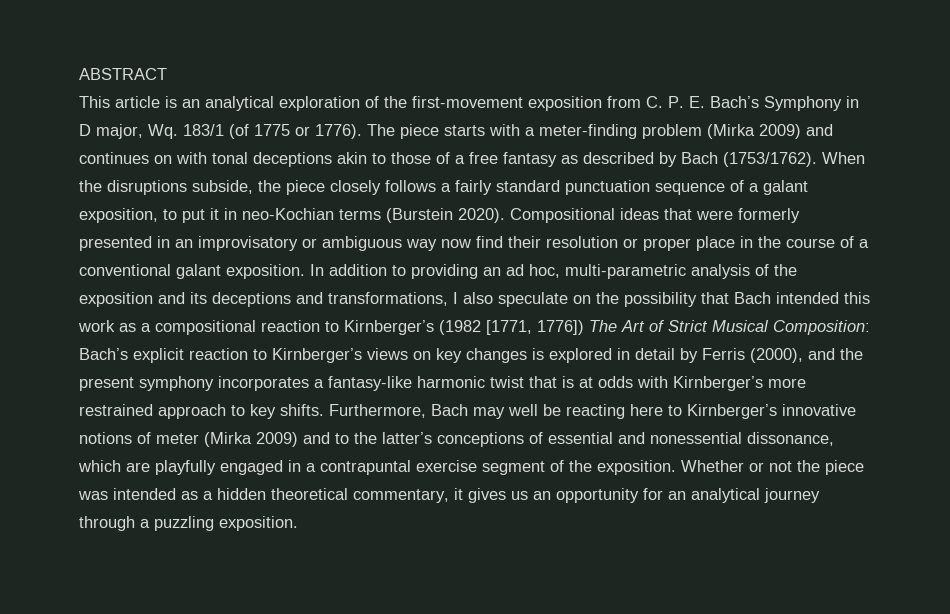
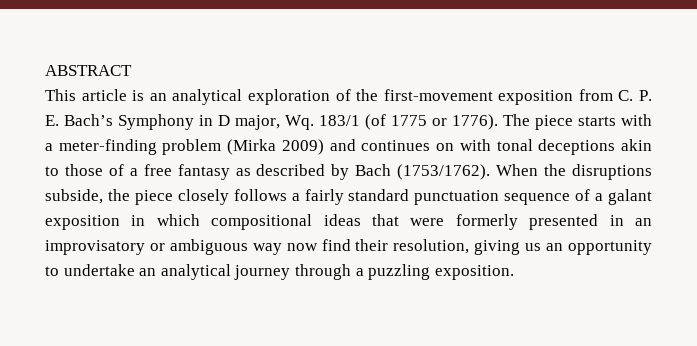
[79,208,615,223] exposition, to put it in neo-Kochian terms (Burstein 2020). Compositional -> [45,214,313,230] exposition in which compositional
[546,236,869,251] [79,264,797,279] [79,292,870,307] [78,320,870,335] [79,348,863,363] [79,376,806,391] [79,404,856,419] [79,432,834,447] [78,460,864,475] [78,488,506,503] resolution or proper place in the course of a conventional galant exposition. In addition to providing an ad hoc, multi-parametric analysis of the exposition and its deceptions and transformations, I also speculate on the possibility that Bach intended this work as a compositional reaction to Kirnberger’s (1982 [1771, 1776]) The Art of Strict Musical Composition: Bach’s explicit reaction to Kirnberger’s views on key changes is explored in detail by Ferris (2000), and the present symphony incorporates a fantasy-like harmonic twist that is at odds with Kirnberger’s more restrained approach to key shifts. Furthermore, Bach may well be reacting here to Kirnberger’s innovative notions of meter (Mirka 2009) and to the latter’s conceptions of essential and nonessential dissonance, which are playfully engaged in a contrapuntal exercise segment of the exposition. Whether or not the piece was intended as a hidden theoretical commentary, it gives -> [393,239,521,255] resolution, giving
[643,488,663,500] for -> [45,264,135,276] to undertake

